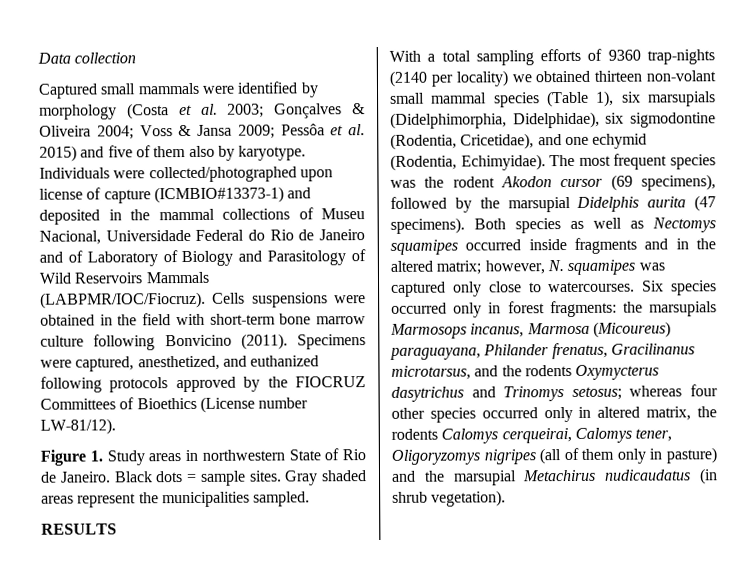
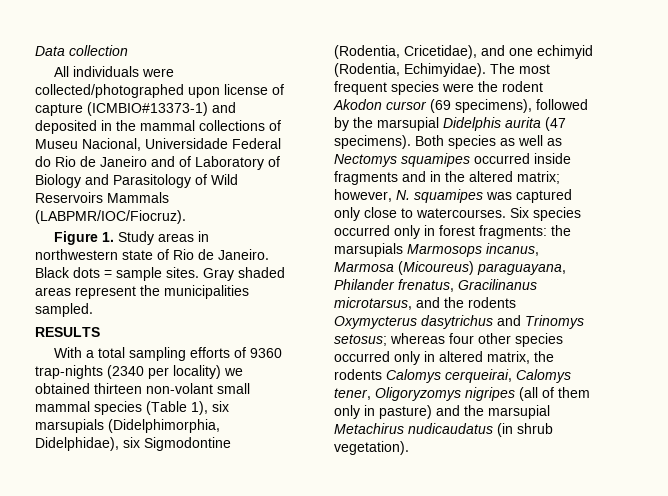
[38,81,319,99] [39,103,366,120] [39,123,365,140] [39,145,307,162] [39,167,110,179] Captured small mammals were identified by morphology (Costa et al. 2003; Gonçalves & Oliveira 2004; Voss & Jansa 2009; Pessôa et al. 2015) and five of them also by karyotype. Individuals -> [53,66,139,77] All individuals
[212,292,366,308] [40,313,367,326] [40,333,366,351] [40,355,320,372] [40,376,366,393] [40,396,309,413] [40,418,116,435] Cells suspensions were obtained in the field with short-term bone marrow culture following Bonvicino (2011). Specimens were captured, anesthetized, and euthanized following protocols approved by the FIOCRUZ Committees of Bioethics (License number LW-81/12). -> (186, 217) none
[288,449,321,461] State -> [122,250,153,260] state
[389,70,427,87] (2140 -> [107,365,144,379] (2340
[630,112,716,128] sigmodontine -> [144,437,231,451] Sigmodontine
[592,133,648,149] echymid -> [537,45,593,59] echimyid
[390,179,416,188] was -> [442,83,474,92] were

